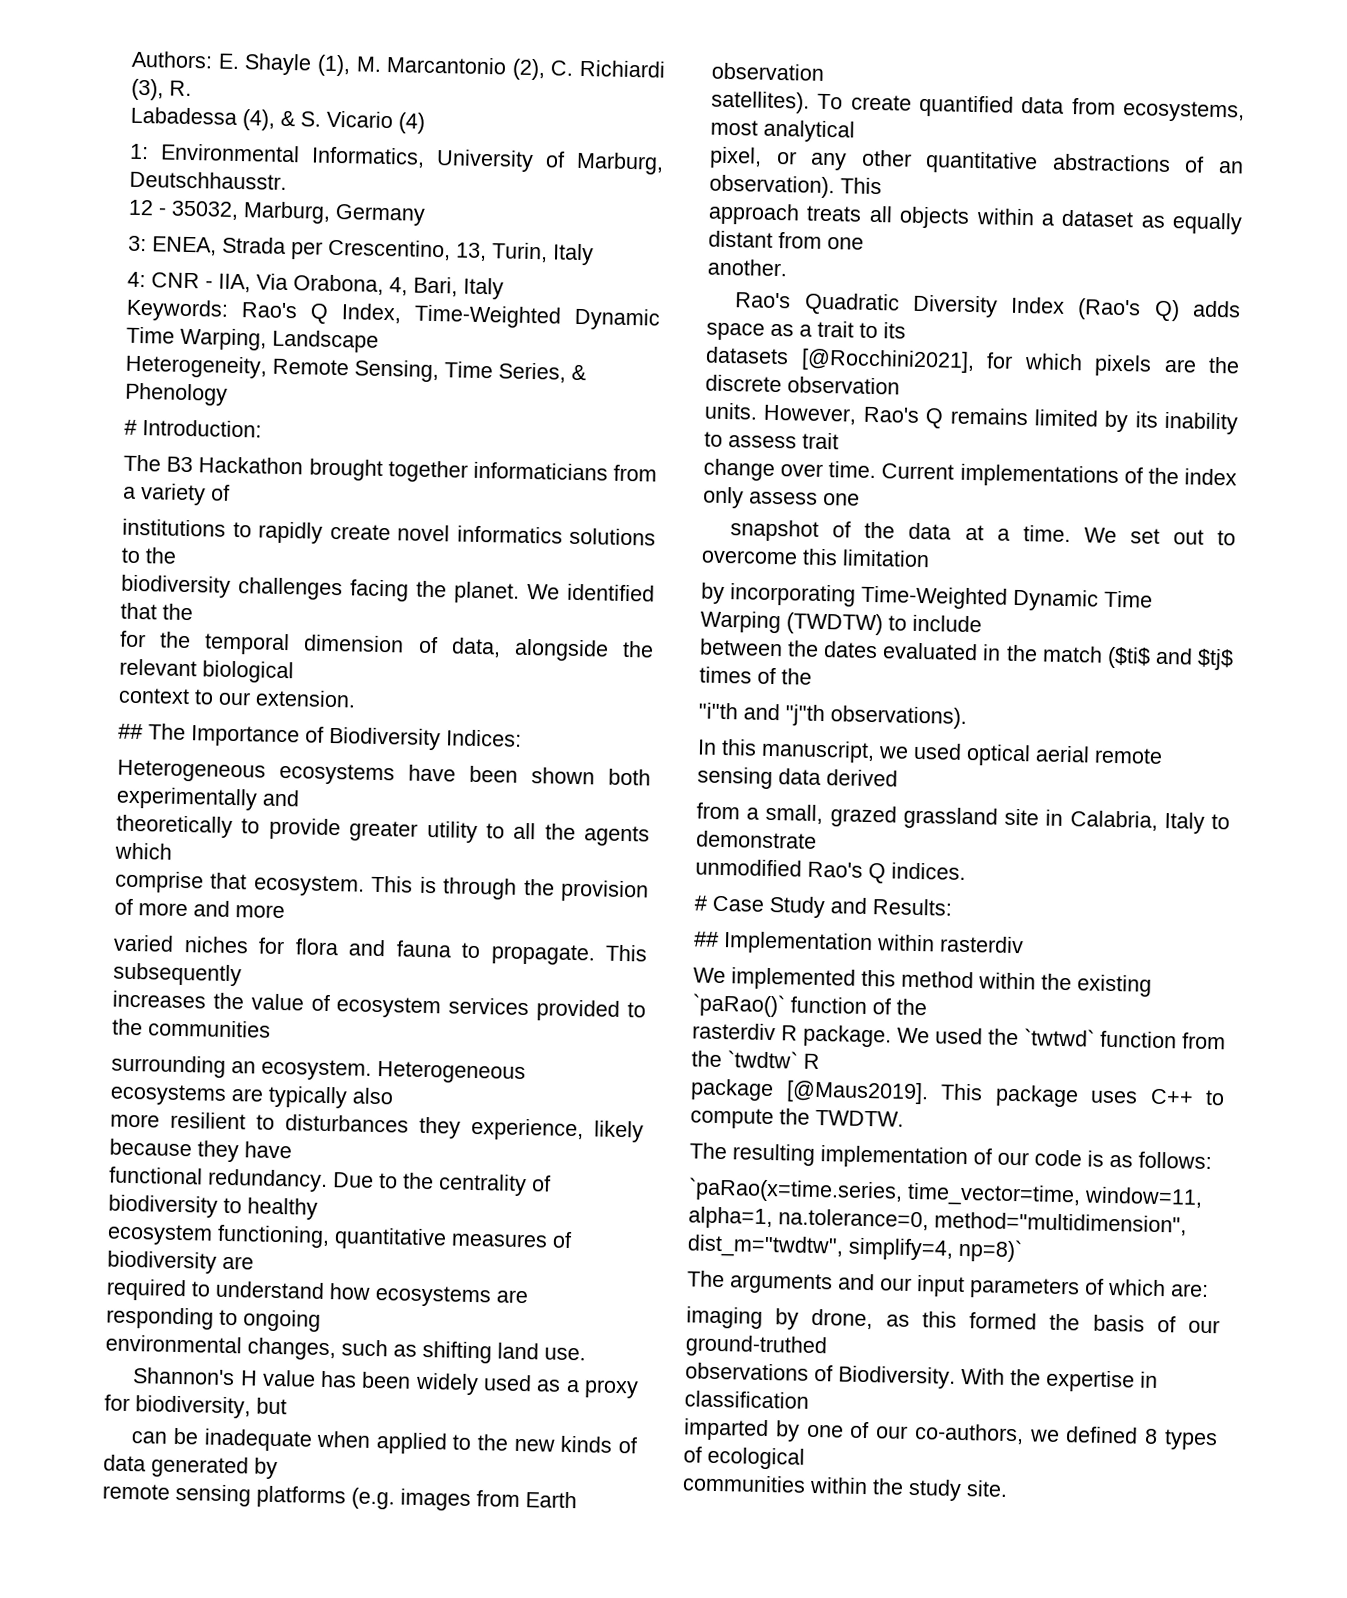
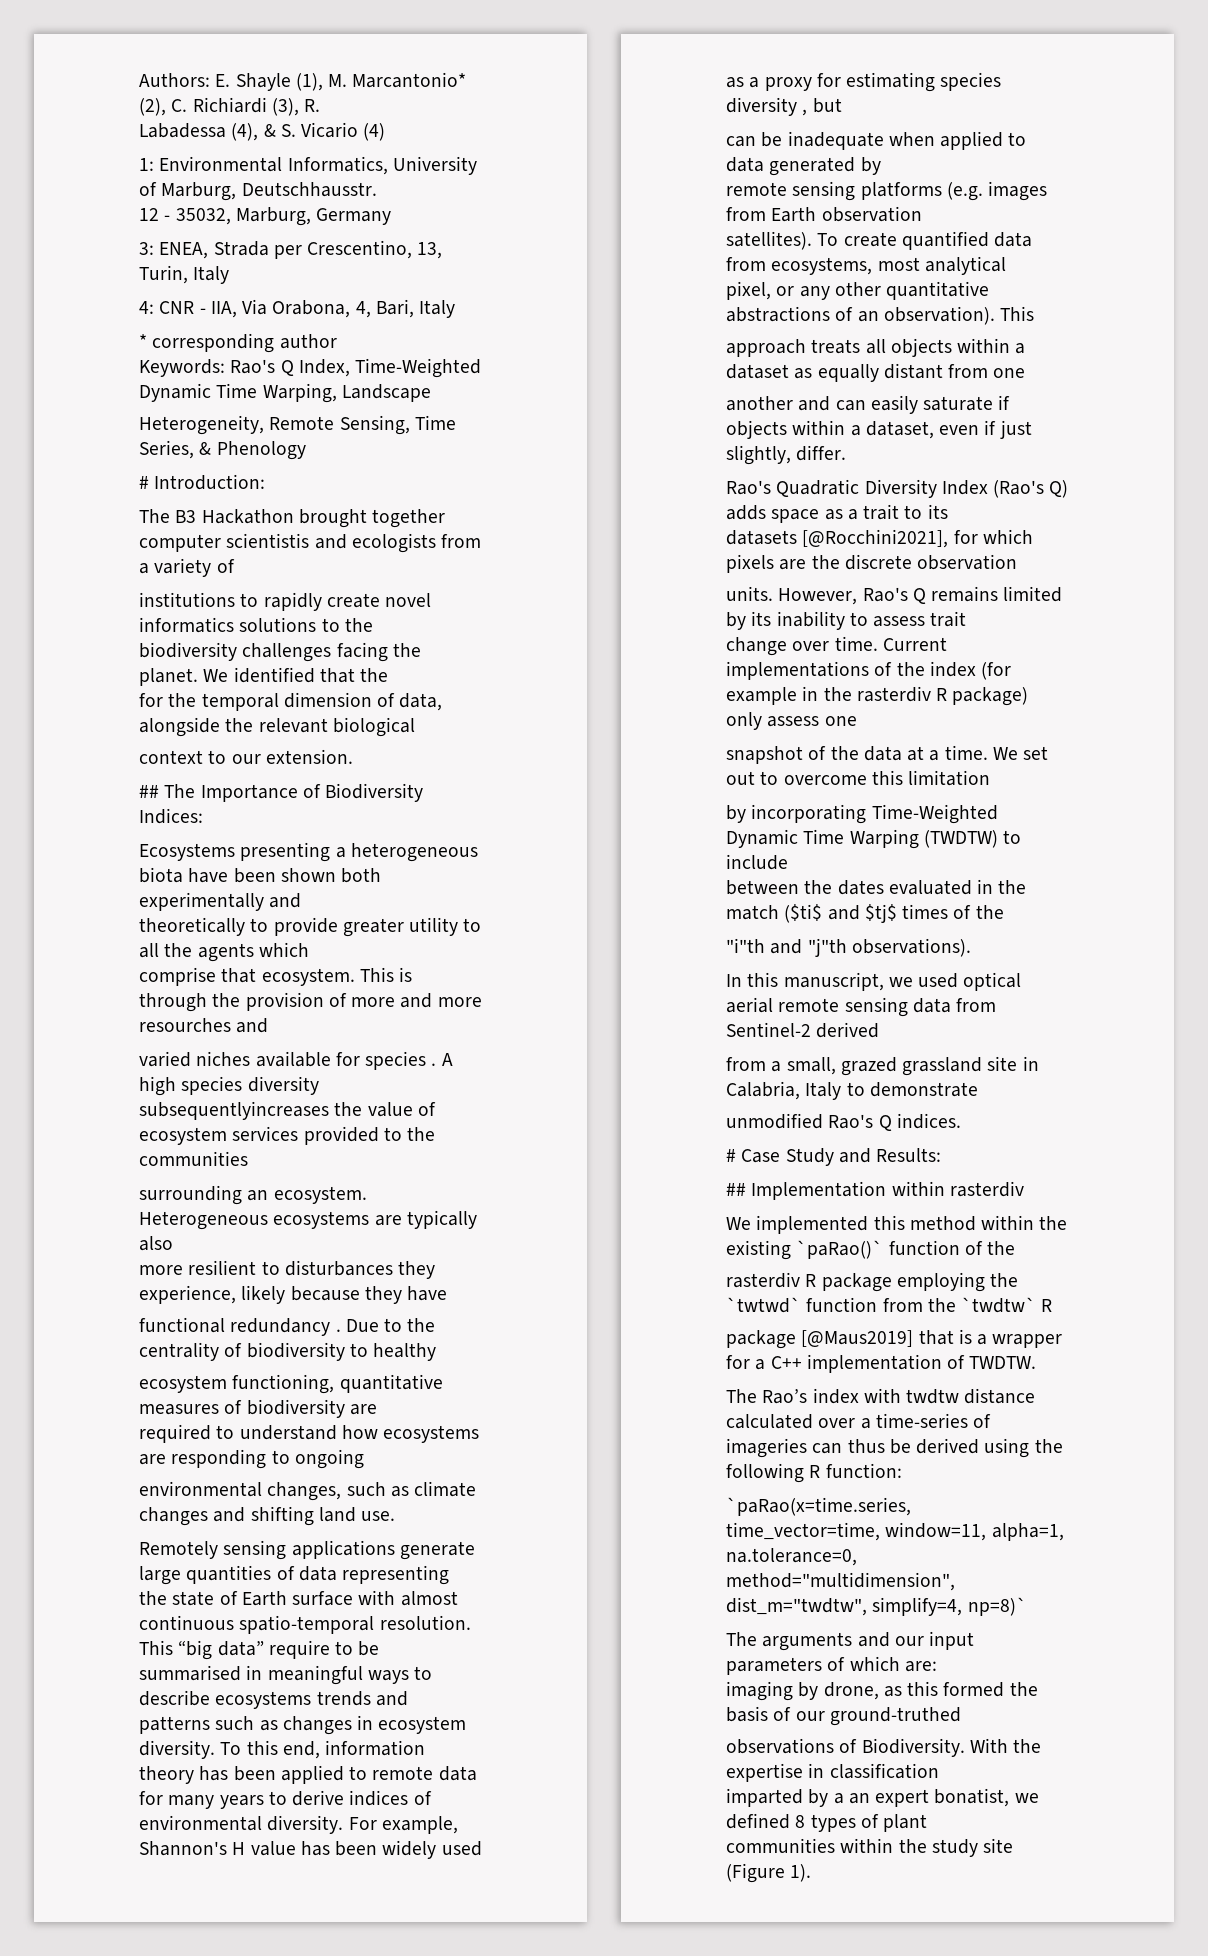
[386,55,508,75] Marcantonio -> [352,72,467,88] Marcantonio*
(504, 288) none -> [139,333,337,353] // * corresponding author
[472,461,608,481] informaticians -> [139,533,436,553] computer scientistis and ecologists
[117,759,395,786] Heterogeneous ecosystems -> [139,842,478,862] [139,867,183,883] Ecosystems presenting a heterogeneous biota
(285, 911) none -> [139,1018,269,1033] resourches and
[258,937,648,966] [113,962,242,987] [112,990,206,1009] for flora and fauna to propagate. This subsequently // increases -> [255,1051,453,1070] [139,1076,319,1096] [139,1101,329,1120] available for species . A high species diversity subsequentlyincreases
[207,1168,328,1193] redundancy. -> [230,1318,341,1336] redundancy .
(417, 1350) none -> [414,1481,477,1497] [139,1507,246,1526] climate changes and
(586, 1354) none -> [139,1540,475,1560] [139,1565,450,1585] [139,1590,458,1606] [139,1615,471,1634] [139,1640,380,1660] [139,1665,433,1685] [139,1690,408,1709] [139,1715,467,1735] [139,1740,426,1759] [139,1765,477,1784] [139,1790,432,1809] [139,1815,458,1834] Remotely sensing applications generate large quantities of data representing the state of Earth surface with almost continuous spatio-temporal resolution. This “big data” require to be summarised in meaningful ways to describe ecosystems trends and patterns such as changes in ecosystem diversity. To this end, information theory has been applied to remote data for many years to derive indices of environmental diversity. For example,
[135,1395,251,1419] biodiversity, -> [846,72,1002,92] [726,97,808,116] estimating species diversity ,
[477,1434,637,1454] the new kinds of -> (1027, 139) none
[707,258,788,277] another. -> [726,395,1011,414] [726,420,1032,439] [726,445,847,465] another and can easily saturate if objects within a dataset, even if just slightly, differ.
(1237, 477) none -> [981,662,1012,680] [726,686,1029,706] (for example in the rasterdiv R package)
(821, 776) none -> [956,998,997,1012] [726,1022,811,1037] from Sentinel-2
[802,1024,983,1048] package. We used -> [821,1272,985,1292] package employing
[785,1080,1225,1108] [690,1107,904,1130] [689,1142,1212,1170] [@Maus2019]. This package uses C++ to compute the TWDTW. // The resulting implementation of our code is as follows: -> [801,1329,1063,1348] [726,1354,1037,1373] [726,1388,1036,1404] [726,1413,992,1429] [726,1438,1063,1458] [726,1463,902,1483] [@Maus2019] that is a wrapper for a C++ implementation of TWDTW. // The Rao’s index with twdtw distance calculated over a time-series of imageries can thus be derived using the following R function:
[806,1421,1024,1445] one of our co-authors, -> [833,1788,1010,1807] a an expert bonatist,
[707,1446,805,1470] ecological -> [883,1814,928,1832] plant
[966,1480,1008,1497] site. -> [983,1838,1014,1853] [726,1863,812,1883] site (Figure 1).

